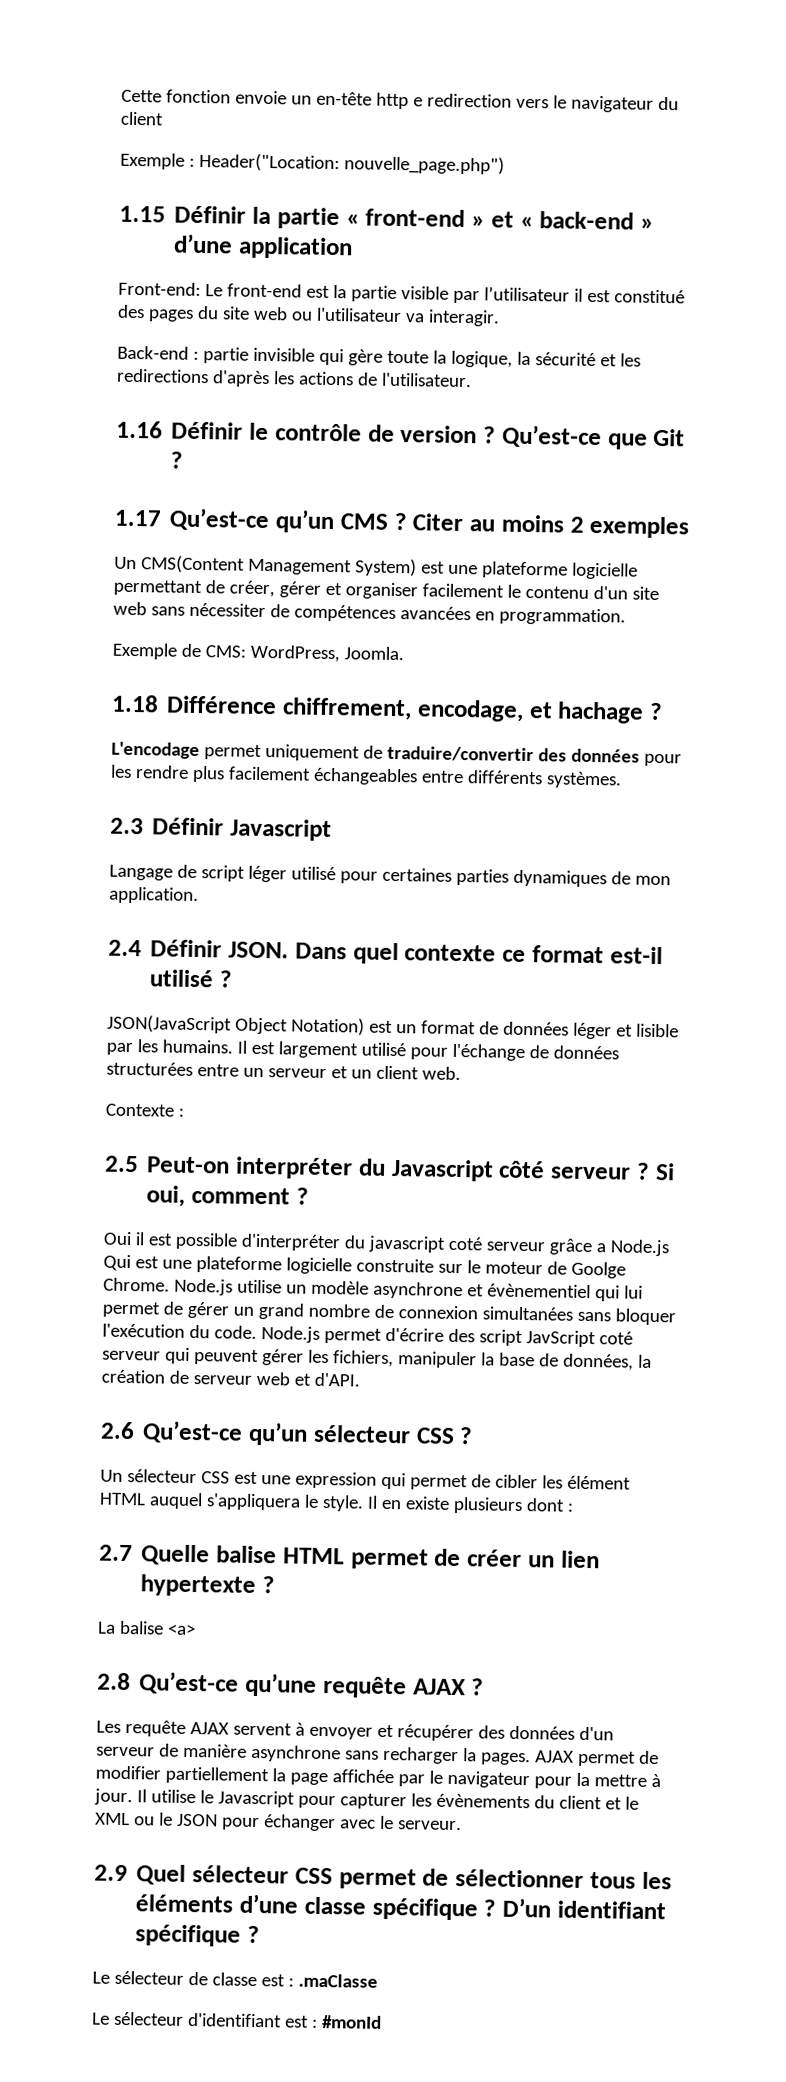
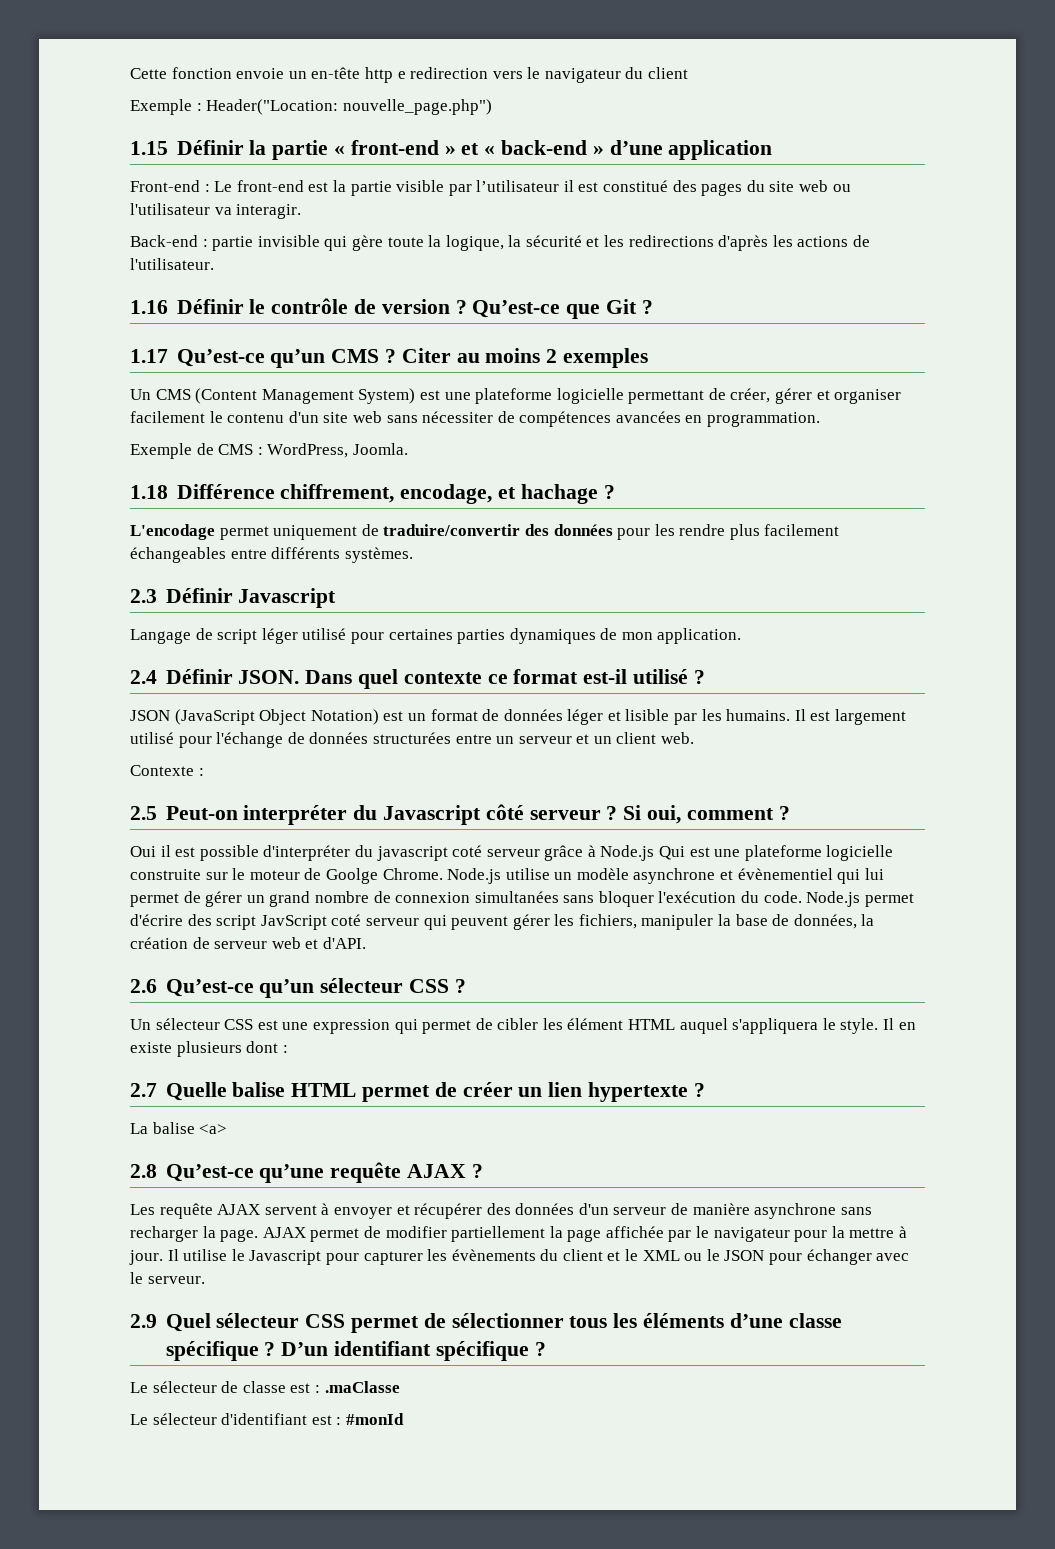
[118,281,201,296] Front-end: -> [130,180,210,192] Front-end :
[140,555,245,574] CMS(Content -> [155,388,258,404] CMS (Content
[204,645,246,658] CMS: -> [218,444,263,455] CMS :
[107,1014,232,1034] JSON(JavaScript -> [130,709,255,725] JSON (JavaScript
[595,1243,606,1253] a -> [587,845,596,857] à
[480,1752,531,1766] pages. -> [220,1229,259,1242] page.

